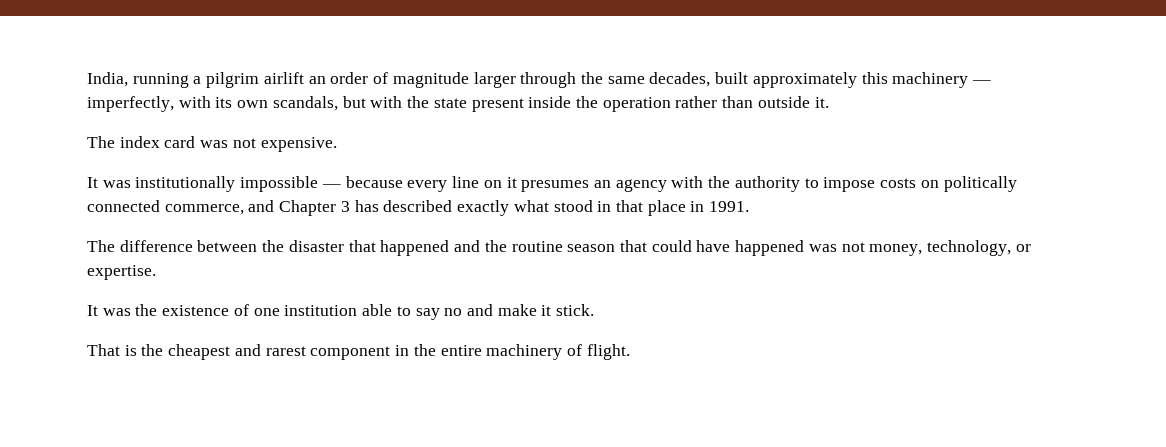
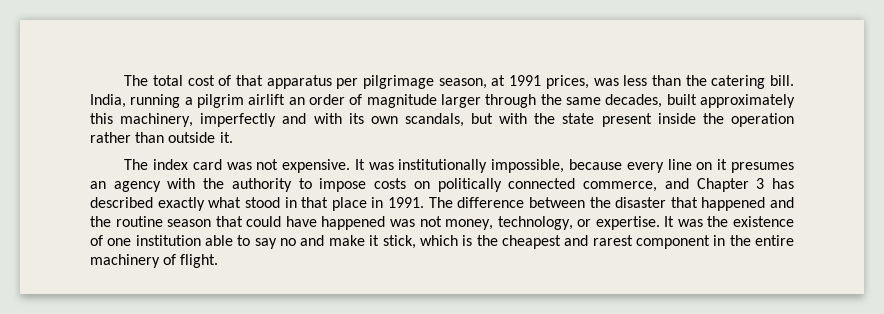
(87, 79) none -> [124,75,795,89] The total cost of that apparatus per pilgrimage season, at 1991 prices, was less than the catering bill.
[892,72,992,88] [87,96,174,112] machinery — imperfectly, -> [120,113,307,127] machinery, imperfectly and
(337, 144) // -> (351, 166) none
[240,176,341,192] impossible — -> [491,159,565,173] impossible,
(750, 206) // -> (424, 202) none
(156, 272) // -> (660, 223) none
[556,304,595,316] [87,344,120,356] stick. // That -> [382,235,458,249] stick, which

